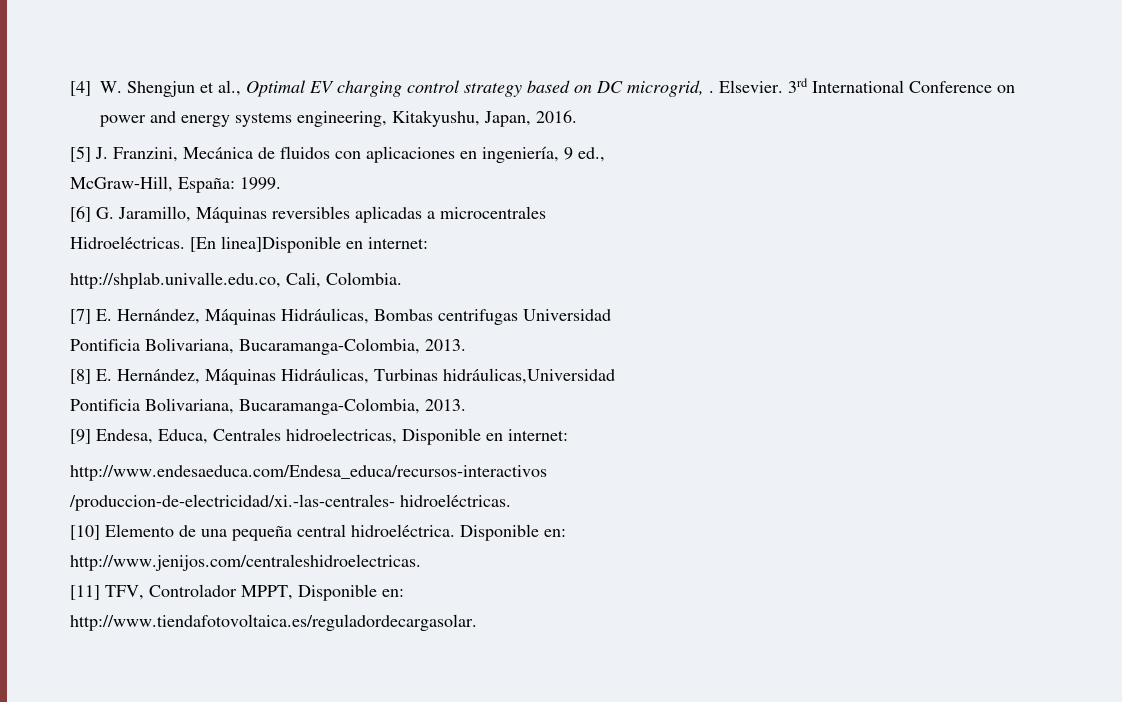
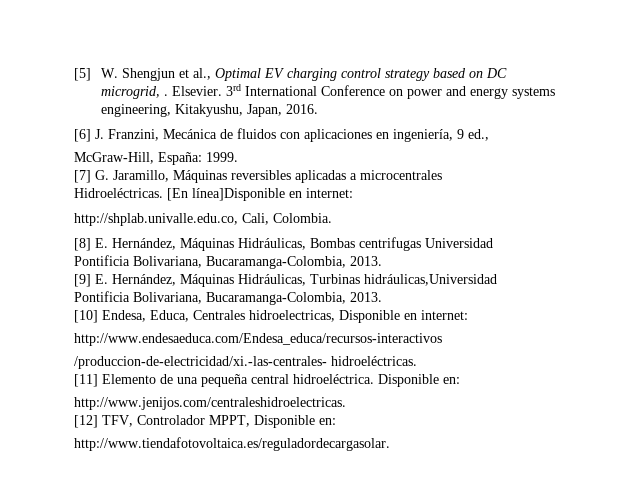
[70,81,91,96] [4] -> [74,68,91,81] [5]
[70,146,91,162] [5] -> [74,129,91,142] [6]
[70,206,91,222] [6] -> [74,170,91,183] [7]
[221,236,341,253] linea]Disponible -> [192,188,285,201] línea]Disponible
[70,309,91,324] [7] -> [74,238,91,251] [8]
[70,369,91,384] [8] -> [74,274,91,287] [9]
[70,429,91,444] [9] -> [74,310,98,323] [10]
[70,525,100,540] [10] -> [74,374,98,387] [11]
[70,585,100,600] [11] -> [74,415,98,428] [12]

